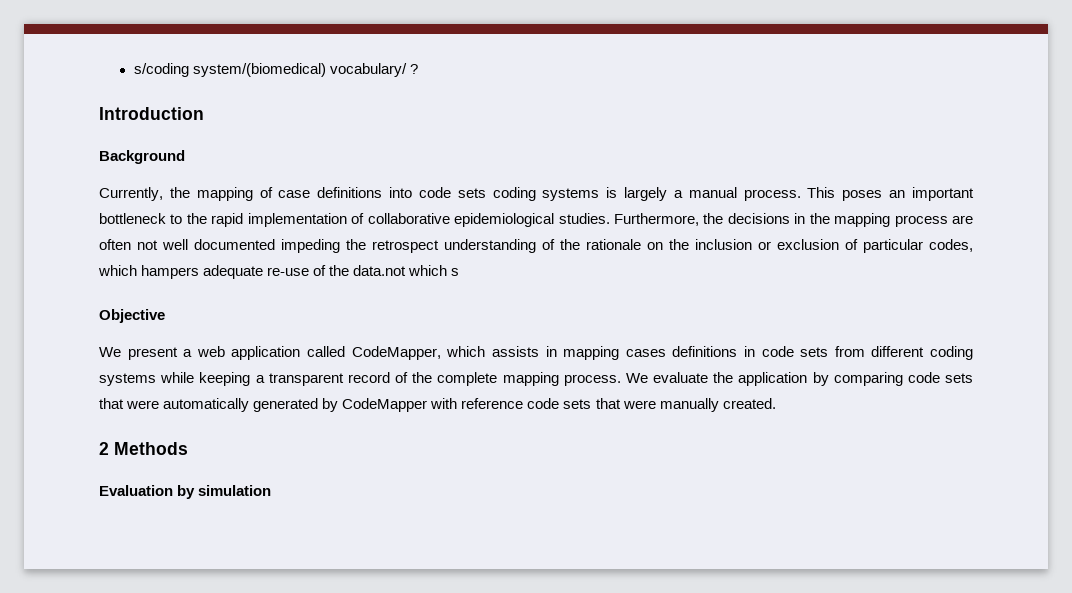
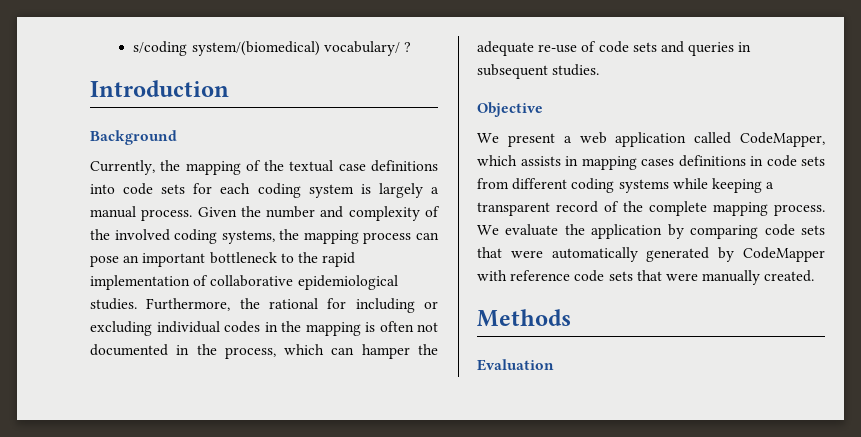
(273, 192) none -> [264,160,334,172] the textual
[492,187,600,201] coding systems -> [193,183,354,198] for each coding system
[807,187,883,201] This poses -> [197,206,440,221] [90,229,439,244] [90,255,119,267] Given the number and complexity of the involved coding systems, the mapping process can pose
[727,213,973,227] [99,239,973,253] [98,265,460,279] decisions in the mapping process are often not well documented impeding the retrospect understanding of the rationale on the inclusion or exclusion of particular codes, which hampers adequate re-use of the data.not which s -> [269,298,438,313] [90,321,438,336] [90,344,438,359] [477,41,752,56] [477,64,600,79] rational for including or excluding individual codes in the mapping is often not documented in the process, which can hamper the adequate re-use of code sets and queries in subsequent studies.
[99,442,109,455] 2 -> (815, 276) none
[177,485,272,499] by simulation -> (554, 365) none

